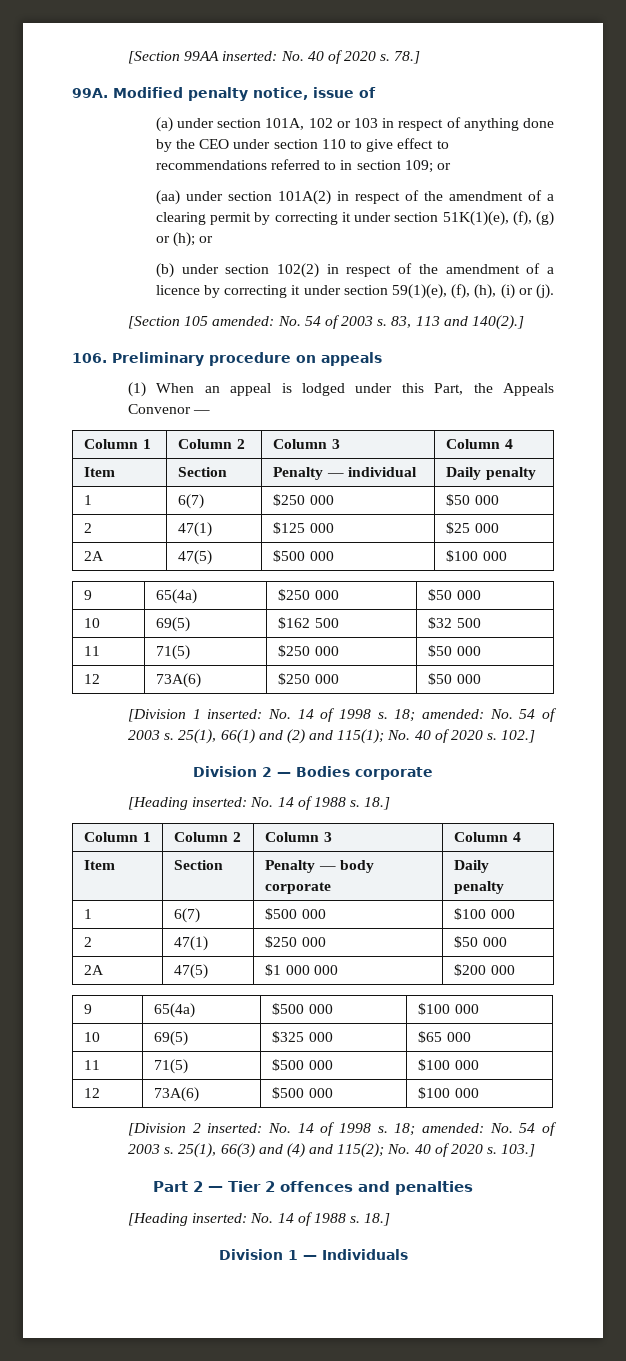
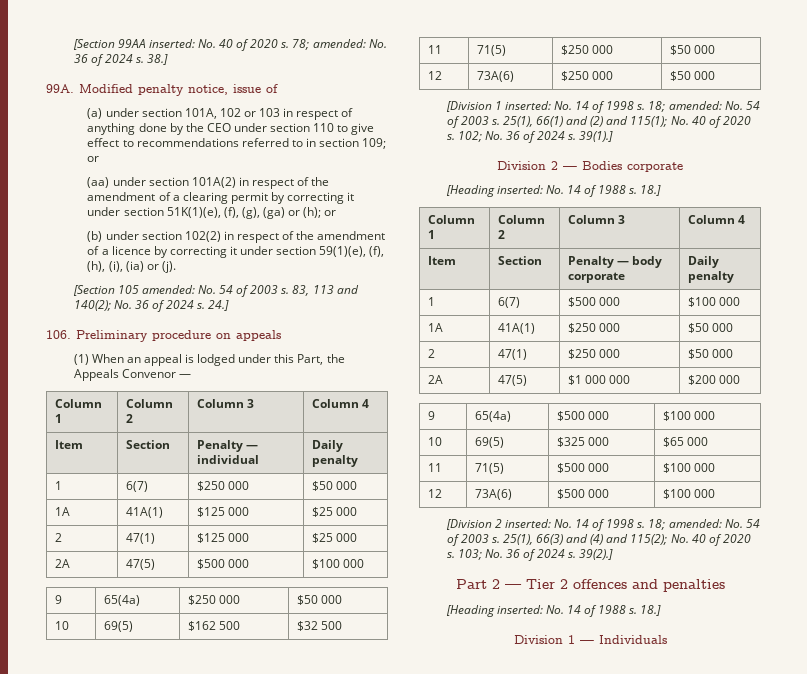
[394,51,421,64] 78.] -> [292,39,387,50] [73,54,169,66] 78; amended: No. 36 of 2024 s. 38.]
[536,211,555,226] (g) -> [241,207,285,219] (g), (ga)
[500,284,515,299] (i) -> [108,261,144,272] (i), (ia)
[471,315,524,330] 140(2).] -> [73,300,230,312] 140(2); No. 36 of 2024 s. 24.]
(499, 500) none -> [54,507,70,516] [125,507,163,518] [196,507,249,517] [311,507,357,517] // 1A | 41A(1) | $125 000 | $25 000
[501,730,536,743] 102.] -> [457,131,614,143] 102; No. 36 of 2024 s. 39(1).]
(515, 914) none -> [427,323,443,332] [497,323,535,334] [567,323,620,333] [687,323,733,333] // 1A | 41A(1) | $250 000 | $50 000
[501,1144,536,1157] 103.] -> [457,549,614,561] 103; No. 36 of 2024 s. 39(2).]

